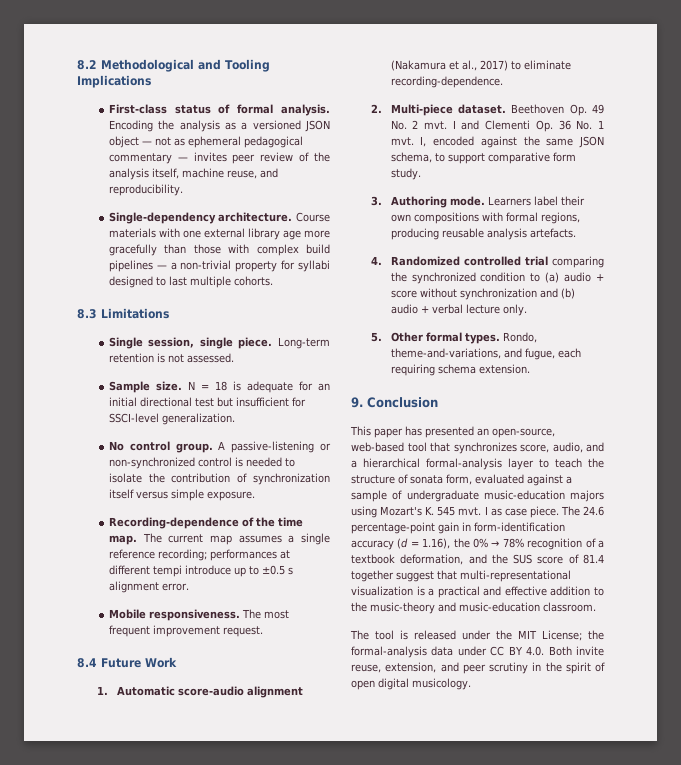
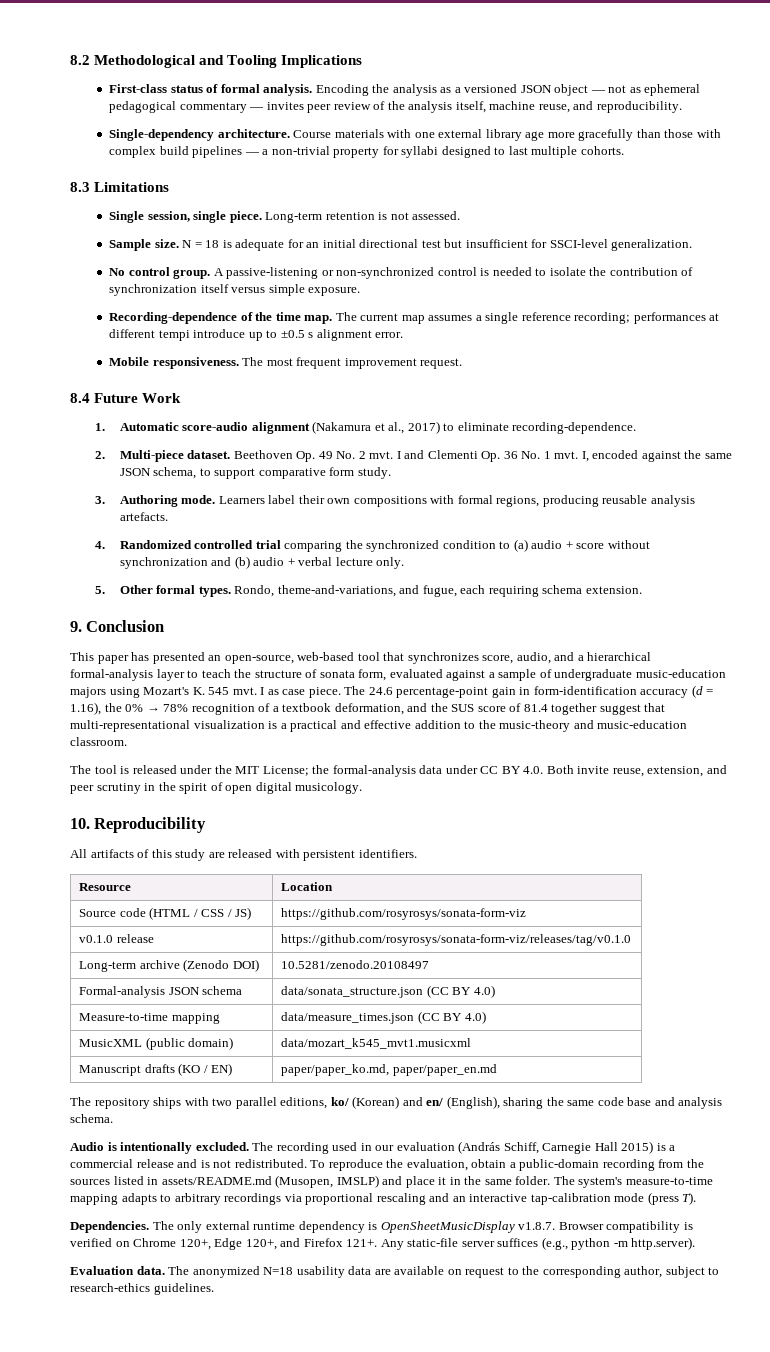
(471, 684) none -> [70,817,207,833] [70,849,417,861] [79,883,132,891] [281,882,334,891] [79,907,252,920] [281,908,527,920] [79,934,154,943] [281,934,632,946] [79,959,259,972] [281,960,430,969] [79,986,243,998] [281,985,495,998] [79,1013,220,1024] [281,1011,486,1024] [79,1037,234,1050] [281,1038,472,1049] [79,1063,233,1076] [281,1064,497,1076] [70,1096,723,1109] [70,1114,113,1123] [70,1141,676,1154] [70,1159,704,1171] [70,1175,713,1188] [70,1192,697,1205] [70,1221,693,1233] [70,1237,696,1250] [70,1266,720,1278] [70,1283,214,1295] // 10. Reproducibility // All artifacts of this study are released with persistent identifiers. // Resource | Location // Source code (HTML / CSS / JS) | https://github.com/rosyrosys/sonata-form-viz // v0.1.0 release | https://github.com/rosyrosys/sonata-form-viz/releases/tag/v0.1.0 // Long-term archive (Zenodo DOI) | 10.5281/zenodo.20108497 // Formal-analysis JSON schema | data/sonata_structure.json (CC BY 4.0) // Measure-to-time mapping | data/measure_times.json (CC BY 4.0) // MusicXML (public domain) | data/mozart_k545_mvt1.musicxml // Manuscript drafts (KO / EN) | paper/paper_ko.md, paper/paper_en.md // The repository ships with two parallel editions, ko/ (Korean) and en/ (English), sharing the same code base and analysis schema. // Audio is intentionally excluded. The recording used in our evaluation (András Schiff, Carnegie Hall 2015) is a commercial release and is not redistributed. To reproduce the evaluation, obtain a public-domain recording from the sources listed in assets/README.md (Musopen, IMSLP) and place it in the same folder. The system's measure-to-time mapping adapts to arbitrary recordings via proportional rescaling and an interactive tap-calibration mode (press T). // Dependencies. The only external runtime dependency is OpenSheetMusicDisplay v1.8.7. Browser compatibility is verified on Chrome 120+, Edge 120+, and Firefox 121+. Any static-file server suffices (e.g., python -m http.server). // Evaluation data. The anonymized N=18 usability data are available on request to the corresponding author, subject to research-ethics guidelines.

